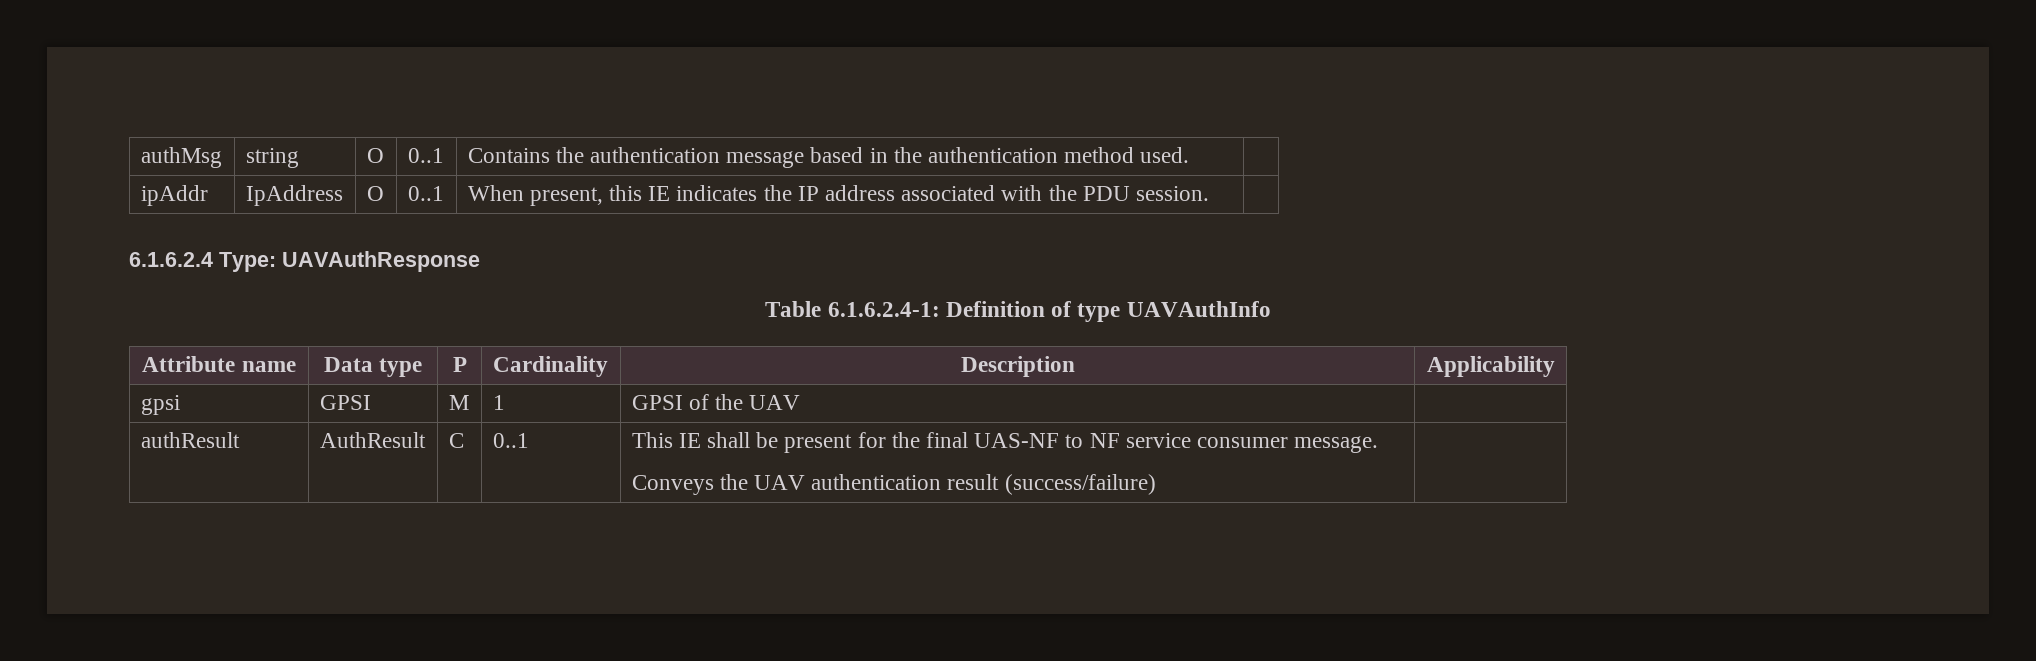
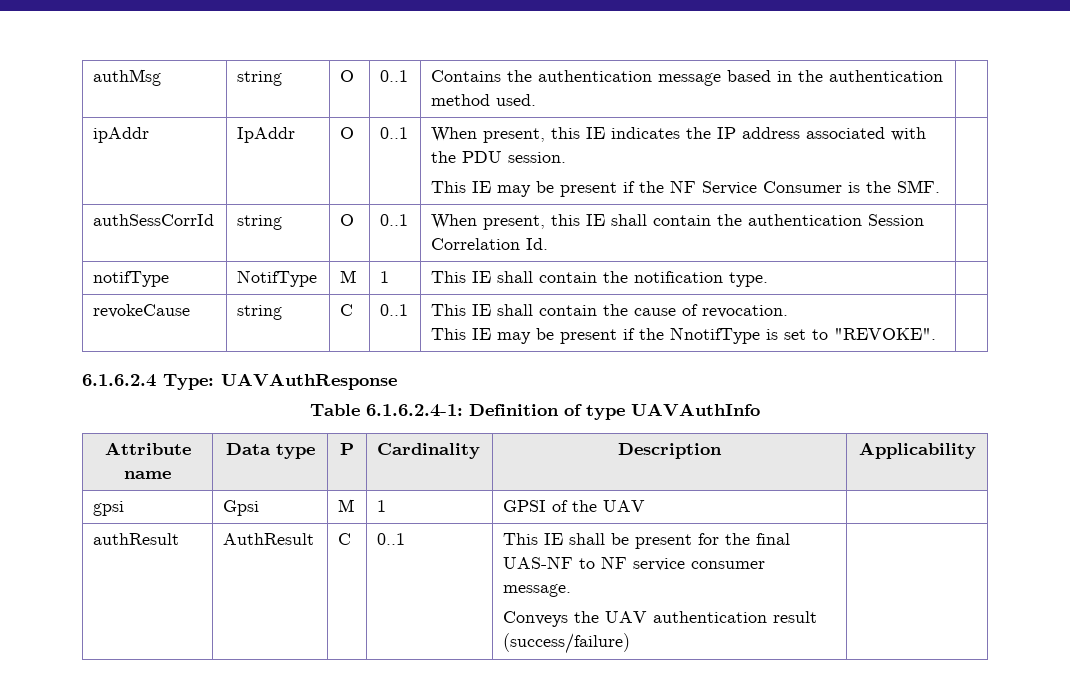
[245,185,343,206] IpAddress -> [237,127,296,143] IpAddr
(1210, 193) none -> [431,180,941,197] [93,214,215,226] [237,215,283,230] [340,214,355,226] [380,214,409,226] [431,214,925,230] [431,238,549,250] [93,271,170,287] [237,270,318,287] [340,270,357,283] [380,271,390,283] [431,271,769,287] [93,304,191,318] [237,305,283,320] [340,304,354,316] [380,304,409,316] [431,304,789,318] [431,327,937,344] // This IE may be present if the NF Service Consumer is the SMF. | // authSessCorrId | string | O | 0..1 | When present, this IE shall contain the authentication Session Correlation Id. | // notifType | NotifType | M | 1 | This IE shall contain the notification type. | // revokeCause | string | C | 0..1 | This IE shall contain the cause of revocation. // This IE may be present if the NnotifType is set to "REVOKE".
[319,395,371,410] GPSI -> [223,500,260,516] Gpsi

